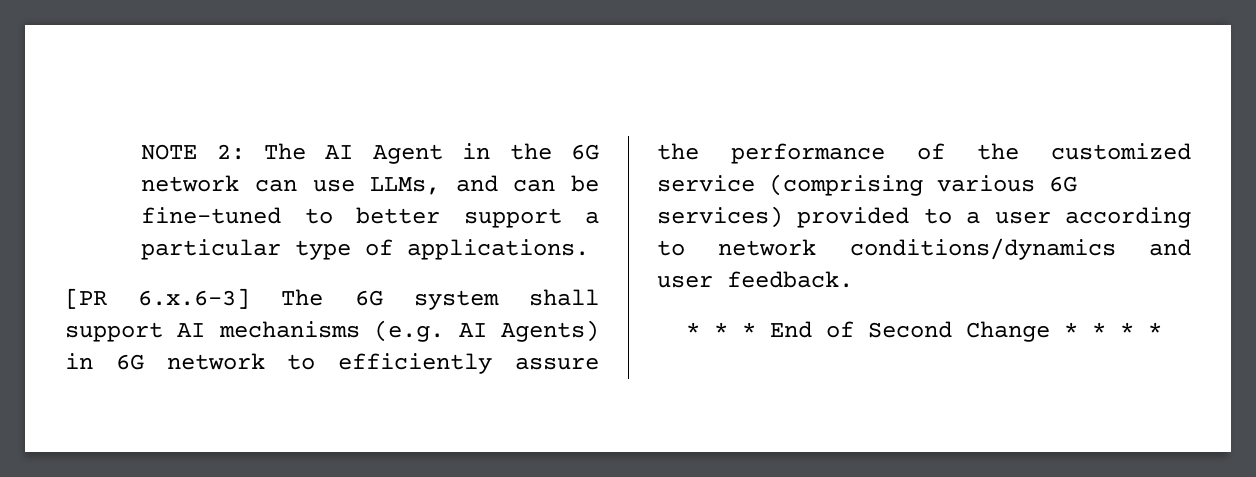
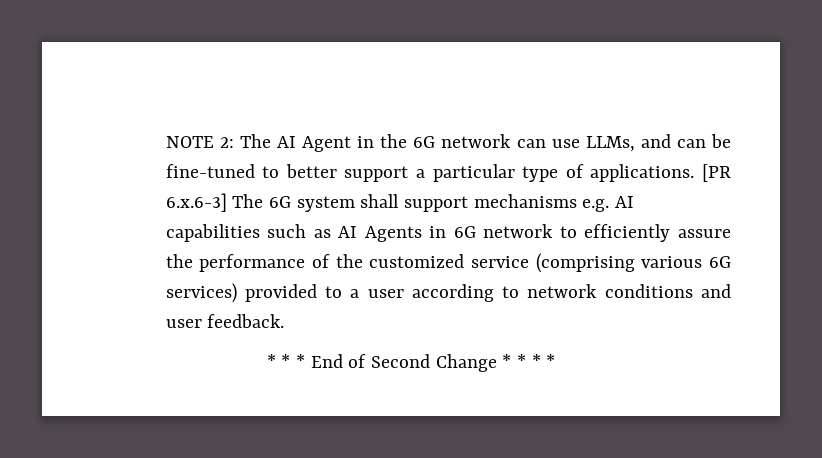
(590, 249) // -> (695, 173) none
[177,320,599,342] AI mechanisms (e.g. AI Agents) -> [473,194,634,212] [165,224,422,242] mechanisms e.g. AI capabilities such as AI Agents
[849,238,1116,260] conditions/dynamics -> [604,284,693,298] conditions

